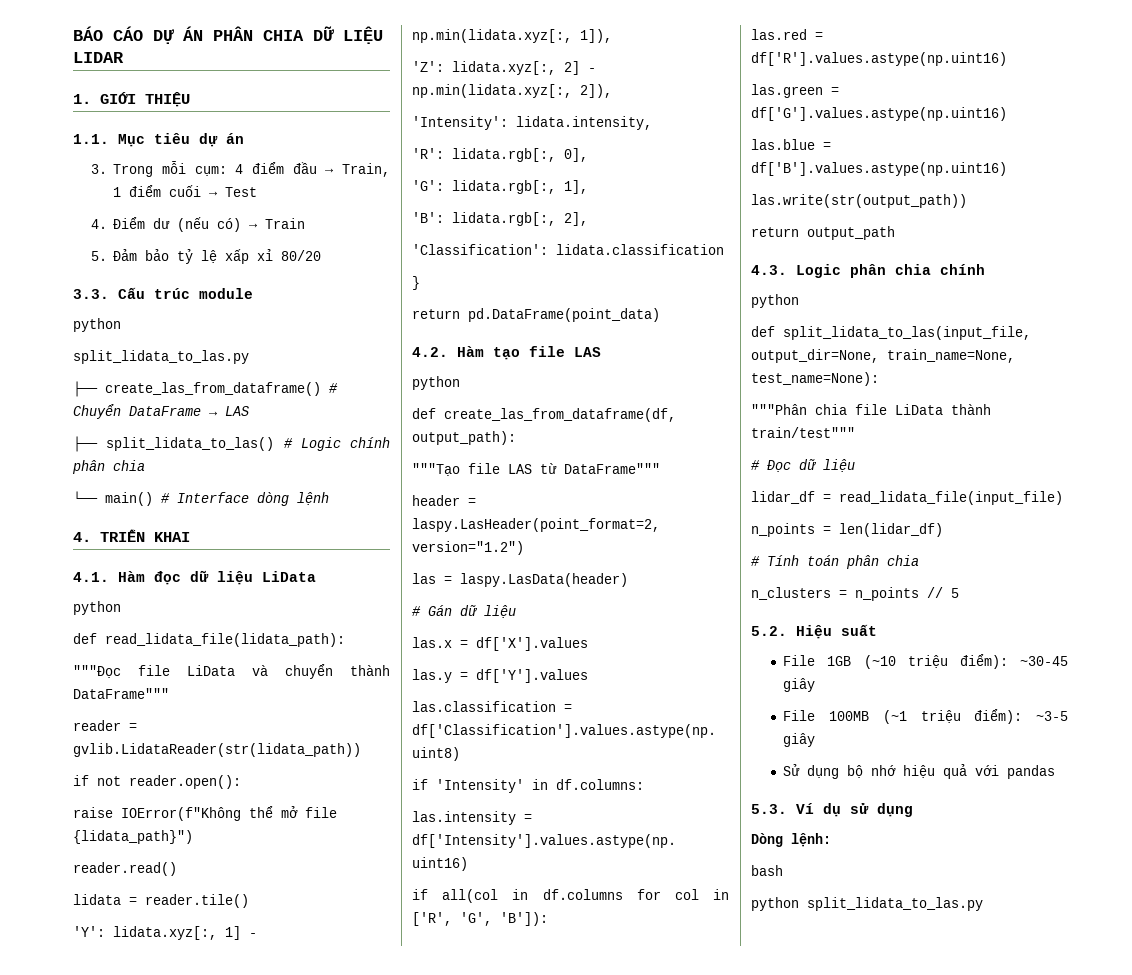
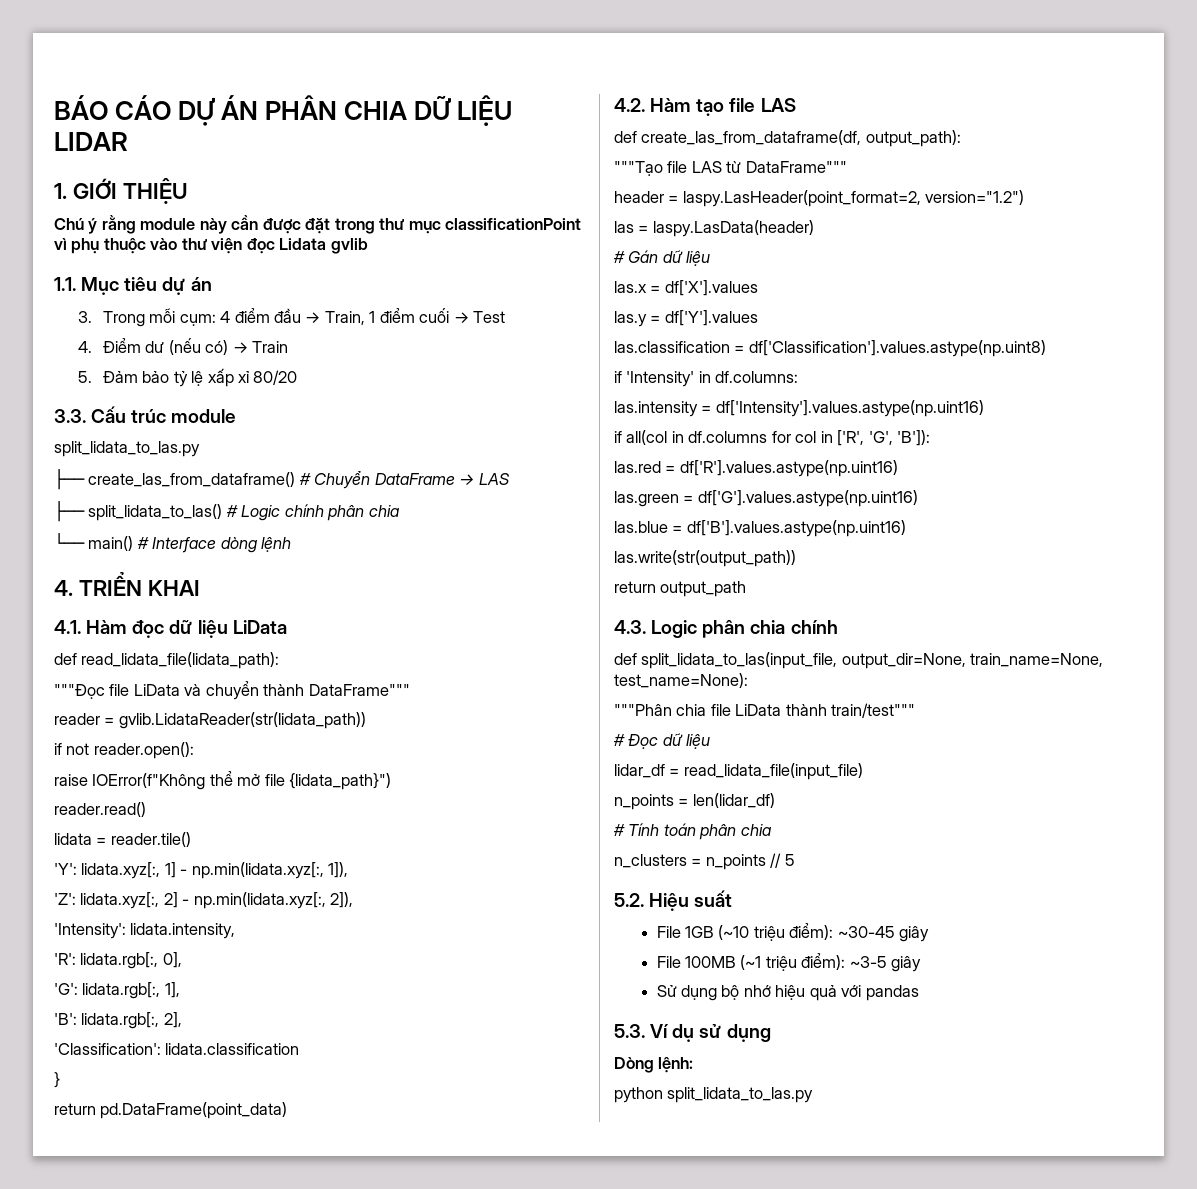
(190, 99) none -> [54,215,582,234] [54,238,368,254] // Chú ý rằng module này cần được đặt trong thư mục classificationPoint vì phụ thuộc vào thư viện đọc Lidata gvlib
[73,318,121,332] // python -> (237, 416) none
[73,601,121,615] // python -> (287, 627) none
[412,376,460,390] // python -> (796, 105) none
[751,294,799,308] // python -> (838, 627) none
[751,865,783,876] // bash -> (694, 1065) none

